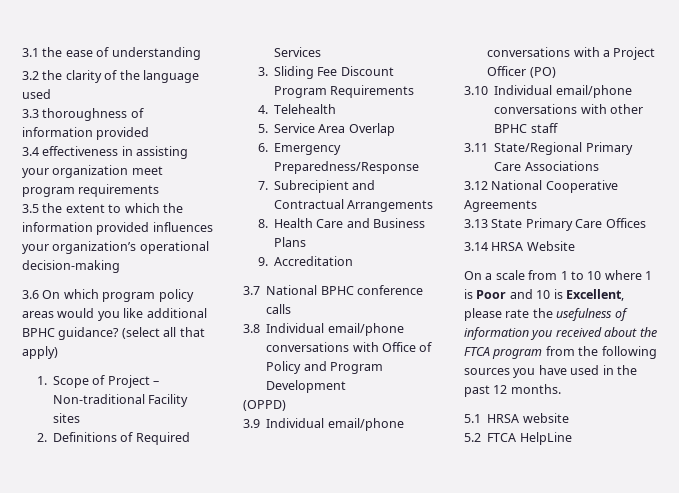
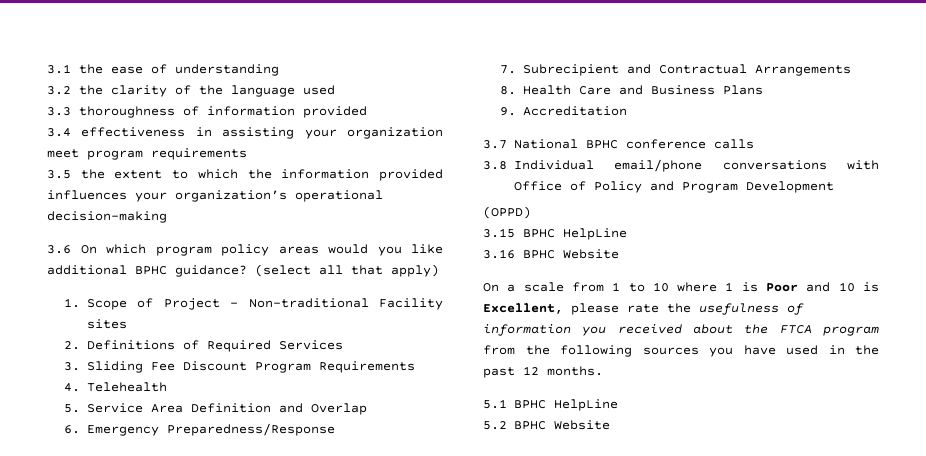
(346, 128) none -> [190,403,303,413] Definition and
[243,418,404,431] [487,47,656,60] [487,66,556,78] [464,85,632,98] [494,104,643,114] [494,123,558,133] [464,142,633,155] [494,161,599,171] [464,180,618,193] [464,200,537,212] [464,218,646,231] [464,242,524,251] 3.9 Individual email/phone conversations with a Project Officer (PO) // 3.10 Individual email/phone conversations with other BPHC staff // 3.11 State/Regional Primary Care Associations // 3.12 National Cooperative Agreements // 3.13 State Primary Care Offices // 3.14 HRSA -> [483,228,627,240] [483,249,555,259] 3.15 BPHC HelpLine // 3.16 BPHC
[487,413,569,423] HRSA website -> [513,399,618,411] BPHC HelpLine
[487,432,572,445] FTCA HelpLine -> [513,420,610,430] BPHC Website

